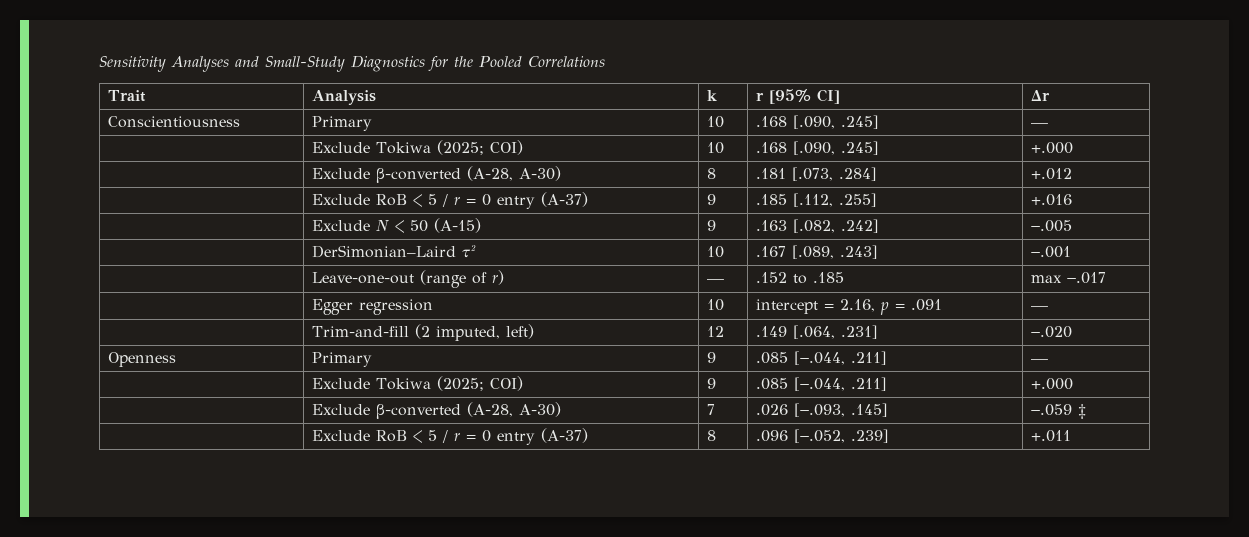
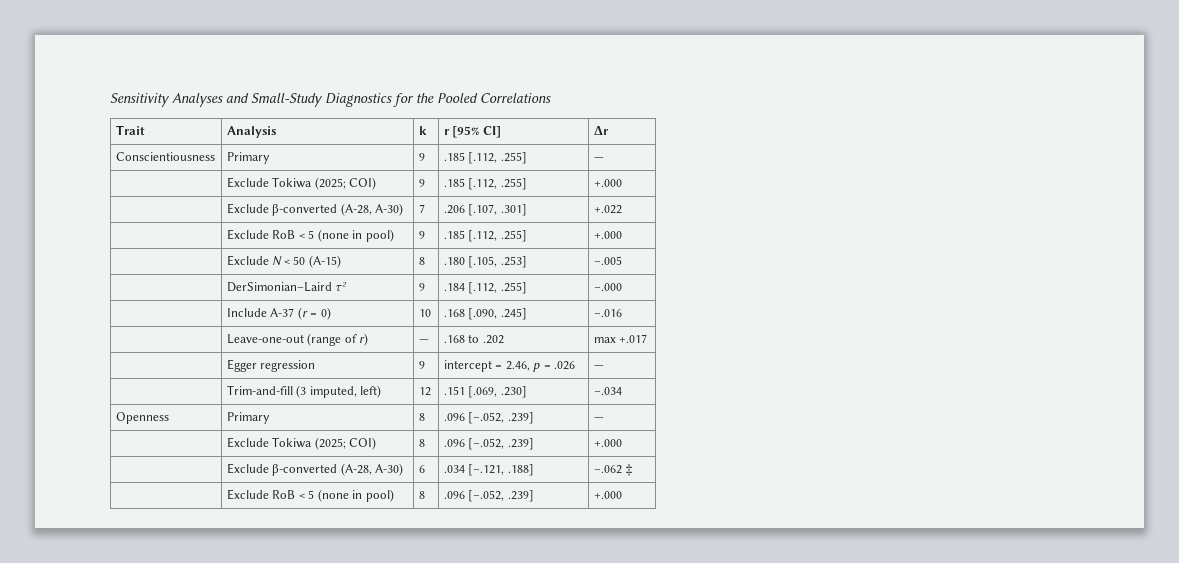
[707,116,725,128] [756,115,880,129] [1031,123,1049,127] [312,140,524,155] [707,142,725,154] [756,141,880,155] [1031,142,1074,154] [312,166,562,183] [707,168,717,179] [756,167,878,181] [1031,168,1073,180] [312,192,589,209] [707,194,717,205] [756,193,878,207] [1031,194,1073,206] [312,218,482,233] [707,220,717,231] [756,219,880,233] [1031,220,1073,232] [312,245,477,258] [707,246,725,258] [756,245,879,259] [1031,246,1072,258] [312,270,505,288] [707,279,725,283] [756,272,845,284] [1031,272,1107,284] [312,299,434,315] [707,299,725,311] [756,299,943,315] [1031,306,1049,310] [312,324,535,341] [707,326,725,337] [756,325,879,339] [1031,326,1073,338] [108,352,177,367] [312,352,373,367] [707,352,717,363] [756,351,888,365] 10 | .168 [.090, .245] | — // | Exclude Tokiwa (2025; COI) | 10 | .168 [.090, .245] | +.000 // | Exclude β-converted (A-28, A-30) | 8 | .181 [.073, .284] | +.012 // | Exclude RoB < 5 / r = 0 entry (A-37) | 9 | .185 [.112, .255] | +.016 // | Exclude N < 50 (A-15) | 9 | .163 [.082, .242] | −.005 // | DerSimonian–Laird τ² | 10 | .167 [.089, .243] | −.001 // | Leave-one-out (range of r) | — | .152 to .185 | max −.017 // | Egger regression | 10 | intercept = 2.16, p = .091 | — // | Trim-and-fill (2 imputed, left) | 12 | .149 [.064, .231] | −.020 // Openness | Primary | 9 | .085 [−.044, .211] -> [418,153,425,161] [443,152,527,164] 9 | .185 [.112, .255]
[756,377,888,391] .085 [−.044, .211] -> [443,178,527,190] .185 [.112, .255]
[756,403,889,417] [1031,404,1073,416] .026 [−.093, .145] | −.059 -> [443,204,527,216] [593,205,622,214] [226,229,394,242] [418,231,425,239] [443,230,527,242] [593,231,622,239] [226,255,341,268] [418,257,425,265] [443,256,527,268] [593,256,622,265] [226,282,348,292] [418,283,425,291] [443,282,527,294] [593,283,622,291] [226,307,331,320] [418,309,431,317] [443,308,527,320] [593,309,622,317] [226,333,369,346] [418,339,429,343] [443,334,504,344] [593,334,648,343] [226,359,316,372] [418,361,425,369] [443,360,576,372] [593,365,604,369] [226,385,382,398] [418,387,431,396] [443,386,527,398] [593,387,622,395] [115,412,169,424] [226,412,270,424] [418,413,425,421] [443,412,534,424] [593,417,604,421] [226,437,377,450] [418,439,425,447] [443,438,534,450] [593,439,622,447] [226,463,404,476] [418,465,425,473] [443,464,534,476] [593,465,622,474] .206 [.107, .301] | +.022 // | Exclude RoB < 5 (none in pool) | 9 | .185 [.112, .255] | +.000 // | Exclude N < 50 (A-15) | 8 | .180 [.105, .253] | −.005 // | DerSimonian–Laird τ² | 9 | .184 [.112, .255] | −.000 // | Include A-37 (r = 0) | 10 | .168 [.090, .245] | −.016 // | Leave-one-out (range of r) | — | .168 to .202 | max +.017 // | Egger regression | 9 | intercept = 2.46, p = .026 | — // | Trim-and-fill (3 imputed, left) | 12 | .151 [.069, .230] | −.034 // Openness | Primary | 8 | .096 [−.052, .239] | — // | Exclude Tokiwa (2025; COI) | 8 | .096 [−.052, .239] | +.000 // | Exclude β-converted (A-28, A-30) | 6 | .034 [−.121, .188] | −.062
[442,428,589,445] [707,430,717,441] [756,429,890,443] [1031,430,1072,442] / r = 0 entry (A-37) | 8 | .096 [−.052, .239] | +.011 -> [317,489,394,502] [418,491,425,499] [443,490,534,502] [593,491,622,499] (none in pool) | 8 | .096 [−.052, .239] | +.000

